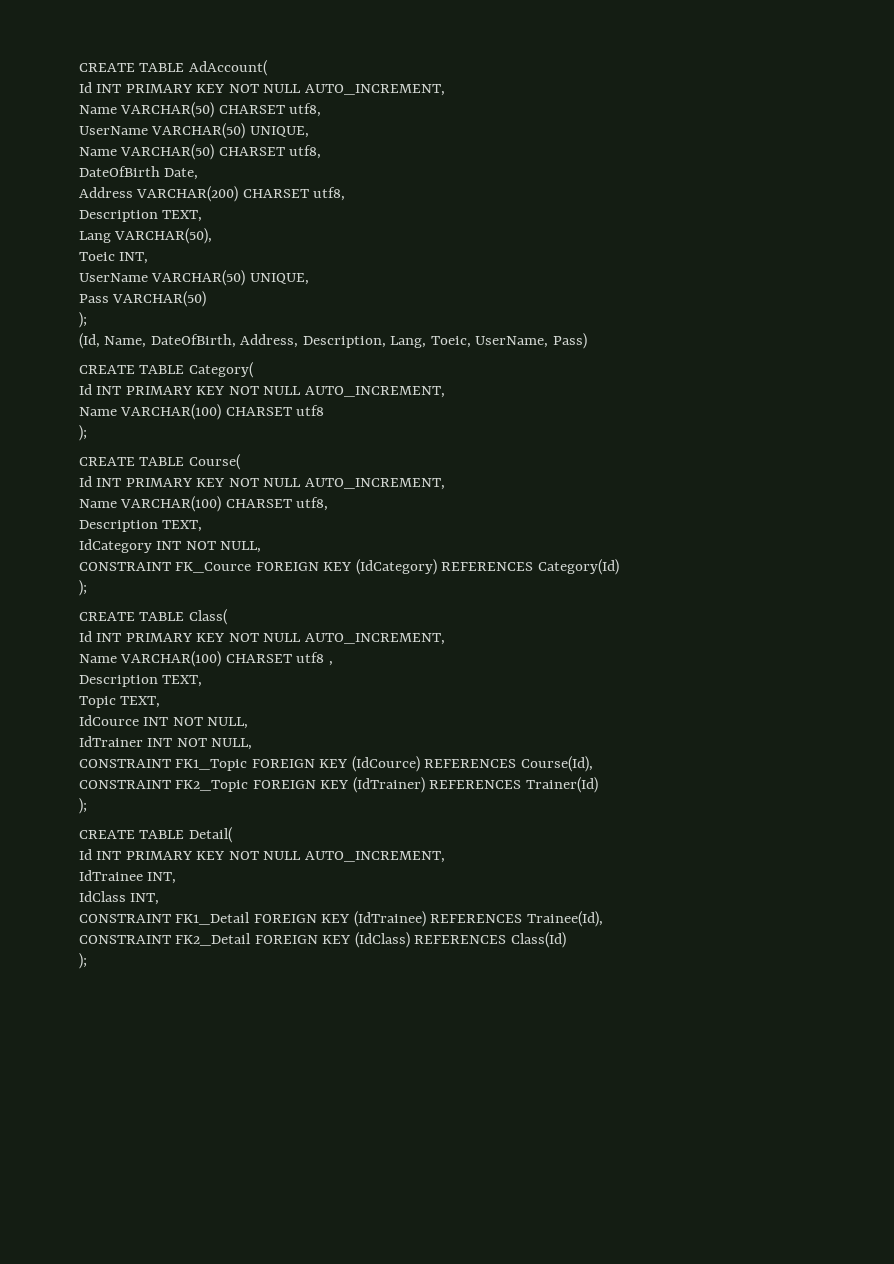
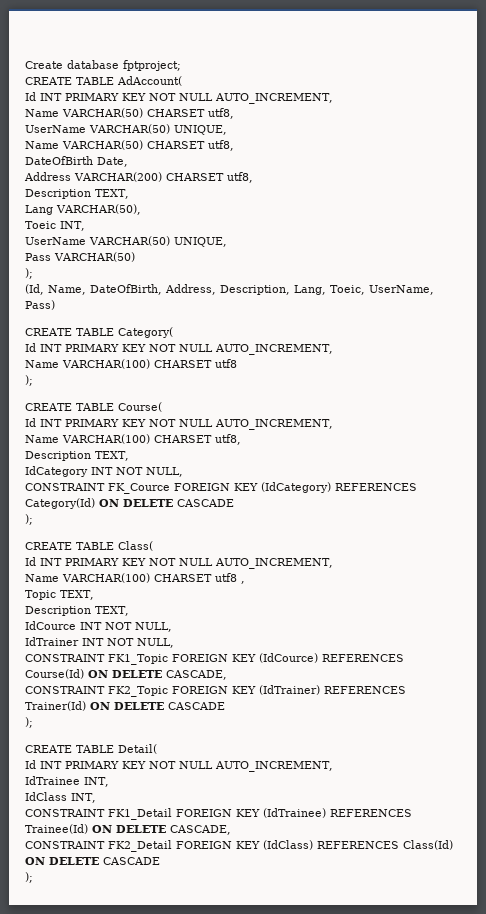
(79, 67) none -> [25,60,181,71] Create database fptproject; //
(619, 567) none -> [99,499,234,507] ON DELETE CASCADE
[79,675,203,687] [79,696,116,708] Description TEXT, // Topic -> [25,590,94,600] [25,606,91,616] Topic TEXT, // Description
[520,756,593,772] Course(Id), -> [25,669,227,680] Course(Id) ON DELETE CASCADE,
(598, 785) none -> [90,702,225,710] ON DELETE CASCADE
[526,911,603,927] Trainee(Id), -> [25,824,231,835] Trainee(Id) ON DELETE CASCADE,
(566, 940) none -> [25,857,160,865] ON DELETE CASCADE

